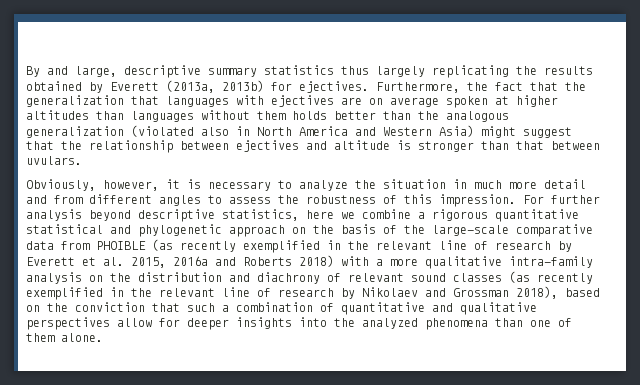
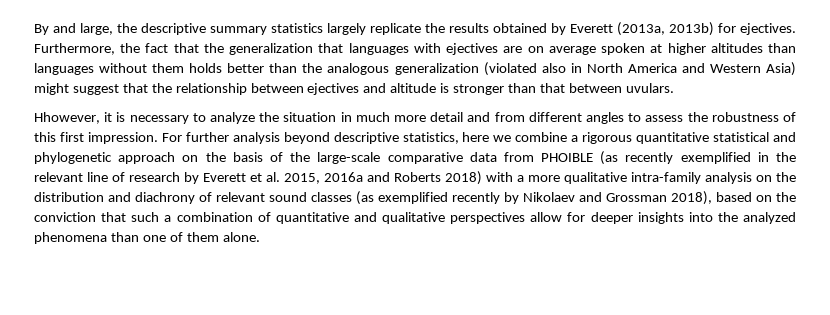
(117, 71) none -> [117,23,137,33] the
[341,65,509,78] thus largely replicating -> [327,23,421,35] largely replicate
[26,179,159,191] Obviously, however, -> [34,112,100,124] Hhowever,
(432, 199) none -> [59,132,84,142] first
[537,273,593,284] [26,287,334,300] recently exemplified in the relevant line of research -> [378,192,500,204] exemplified recently

